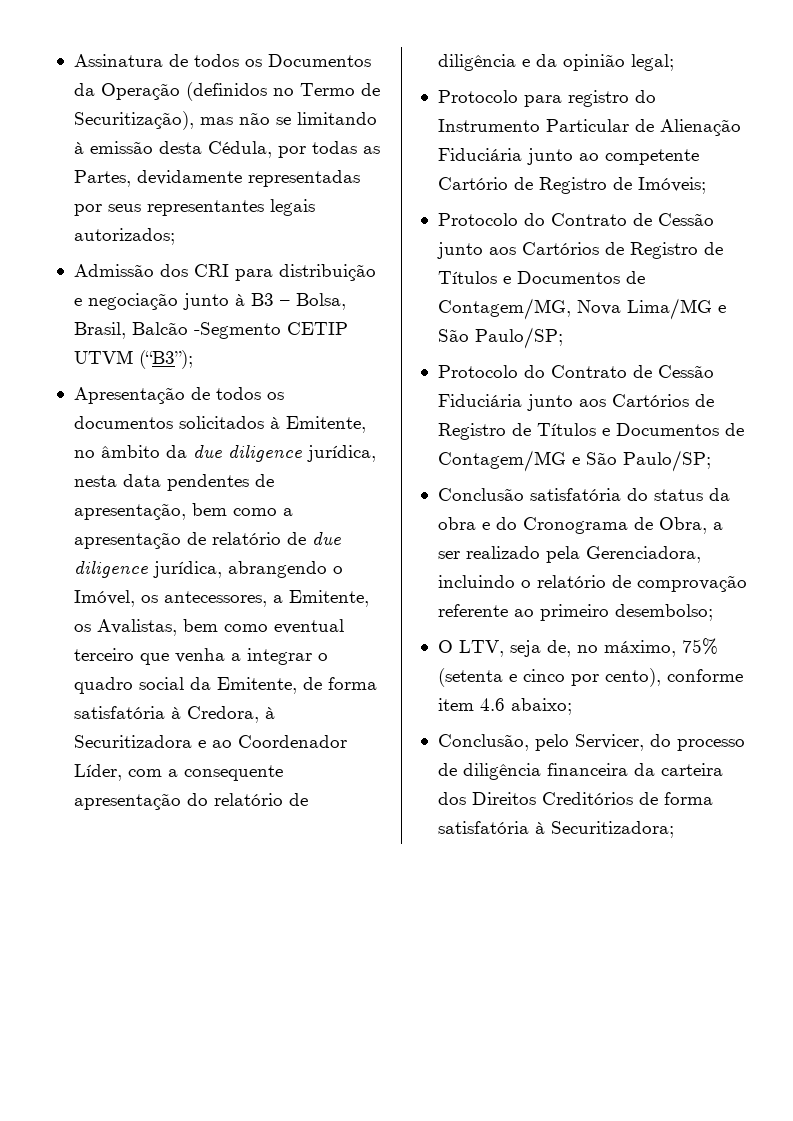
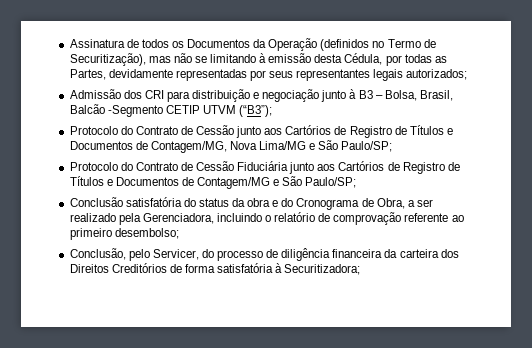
[73,387,284,404] [73,416,366,433] [73,445,376,462] [73,474,274,491] [73,503,293,520] [73,532,341,549] [73,561,343,578] [73,590,369,607] [73,619,344,636] [73,648,328,665] [73,677,377,694] [73,706,275,723] [73,735,347,748] [73,764,283,781] [73,793,308,810] [437,54,674,71] [437,90,656,107] [437,119,741,136] [437,148,699,165] [437,177,706,194] // Apresentação de todos os documentos solicitados à Emitente, no âmbito da due diligence jurídica, nesta data pendentes de apresentação, bem como a apresentação de relatório de due diligence jurídica, abrangendo o Imóvel, os antecessores, a Emitente, os Avalistas, bem como eventual terceiro que venha a integrar o quadro social da Emitente, de forma satisfatória à Credora, à Securitizadora e ao Coordenador Líder, com a consequente apresentação do relatório de diligência e da opinião legal; // Protocolo para registro do Instrumento Particular de Alienação Fiduciária junto ao competente Cartório de Registro de Imóveis; -> (273, 111) none
[437,638,718,657] [437,668,743,687] [437,698,572,715] // O LTV, seja de, no máximo, 75% (setenta e cinco por cento), conforme item 4.6 abaixo; -> (179, 233) none

